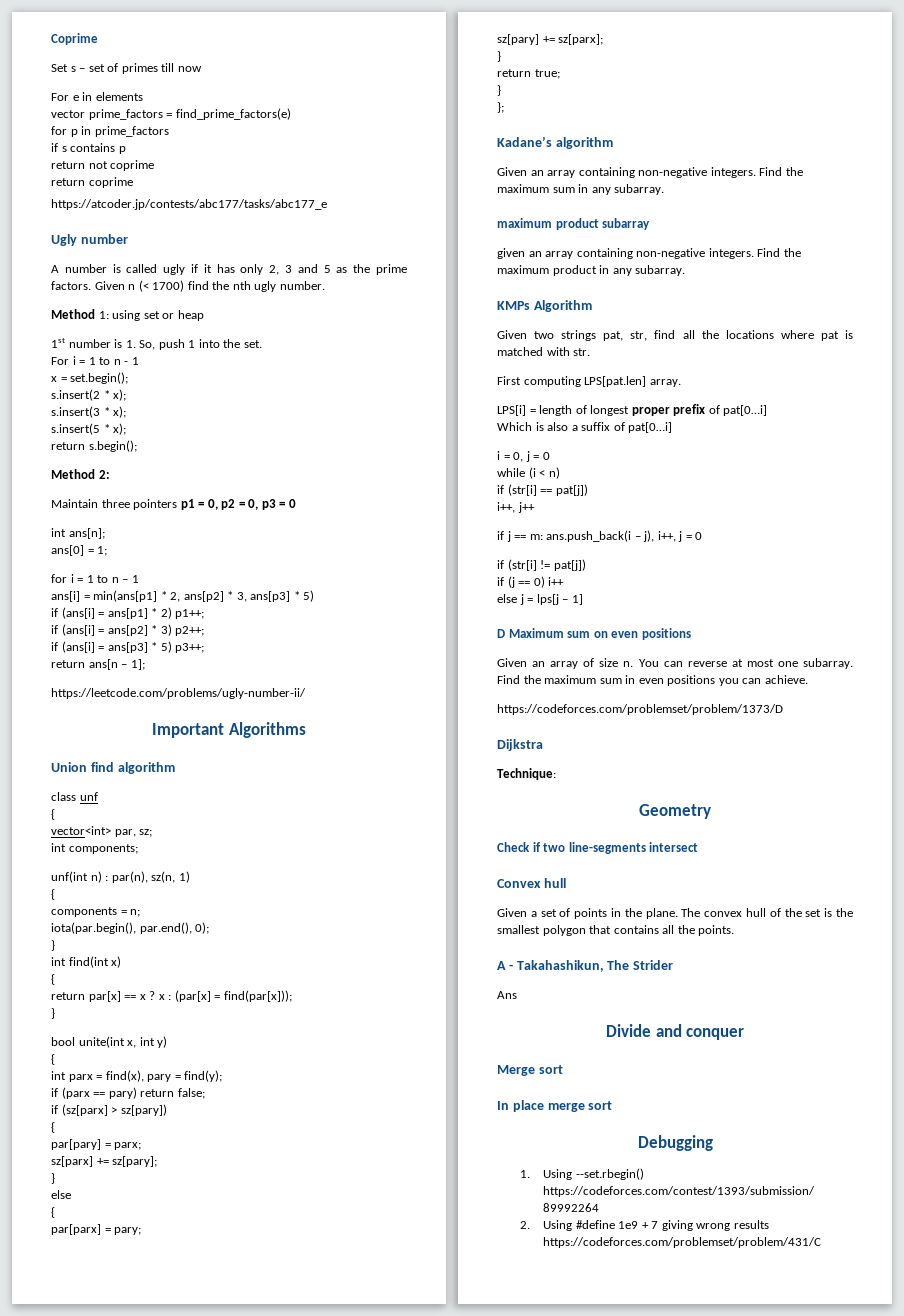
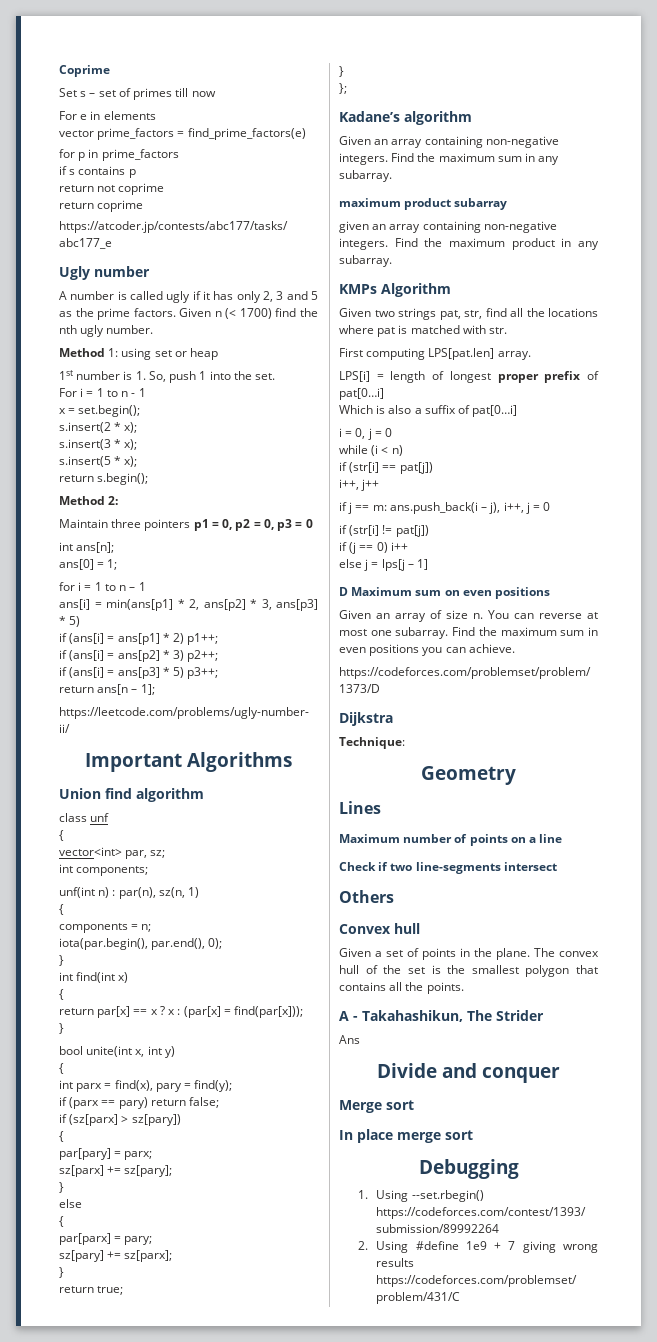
(711, 811) none -> [339,801,381,814] [339,834,563,846] // Lines // Maximum number of points on a line
(699, 847) none -> [339,890,394,903] // Others

